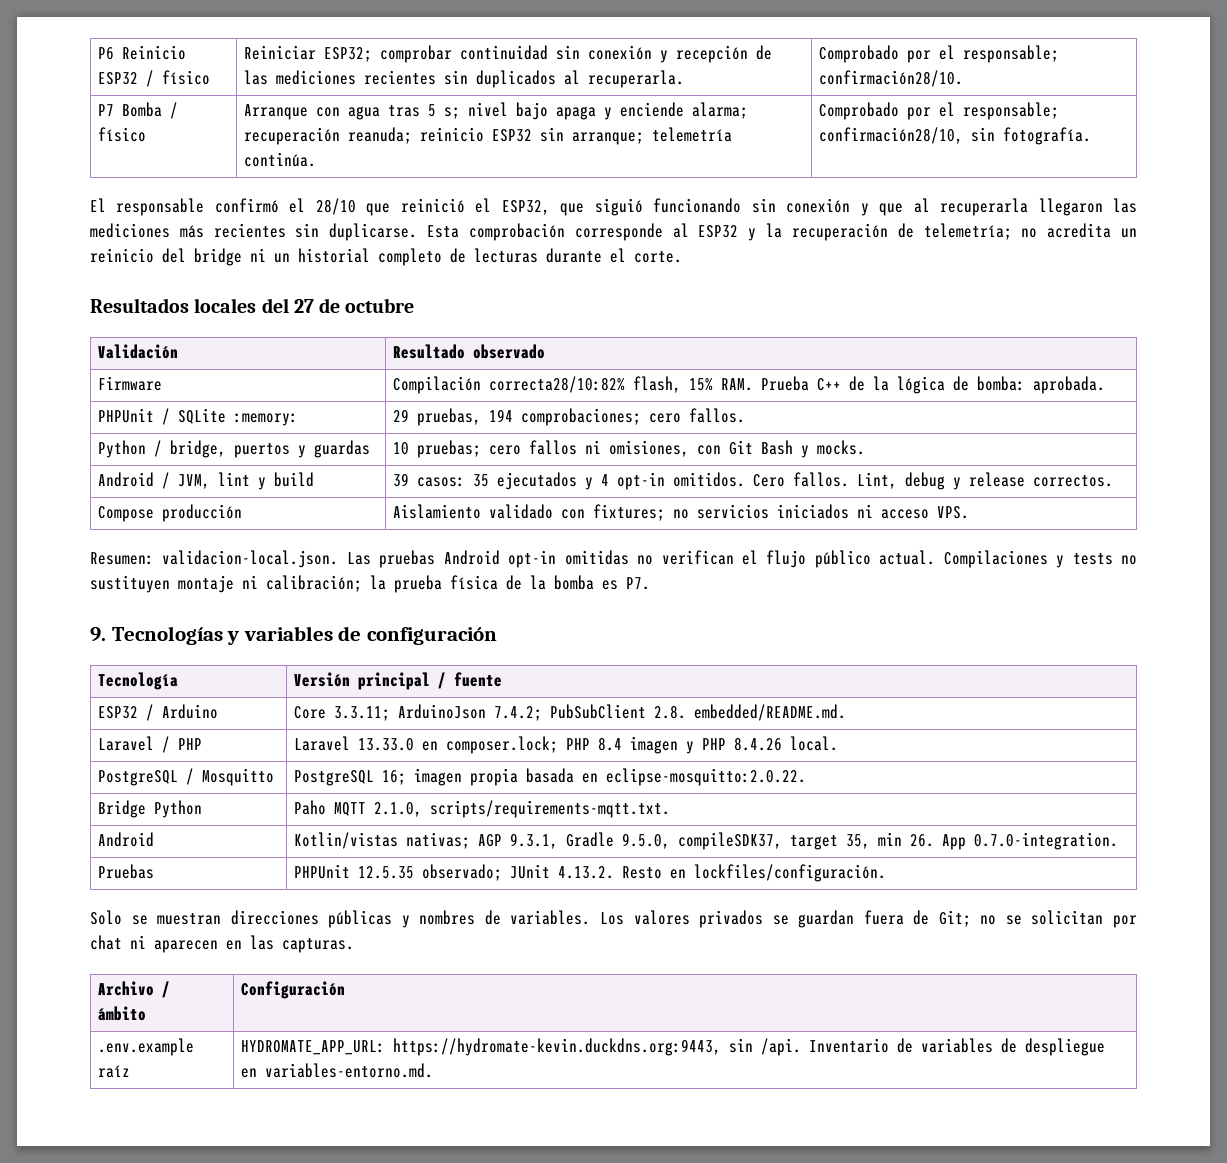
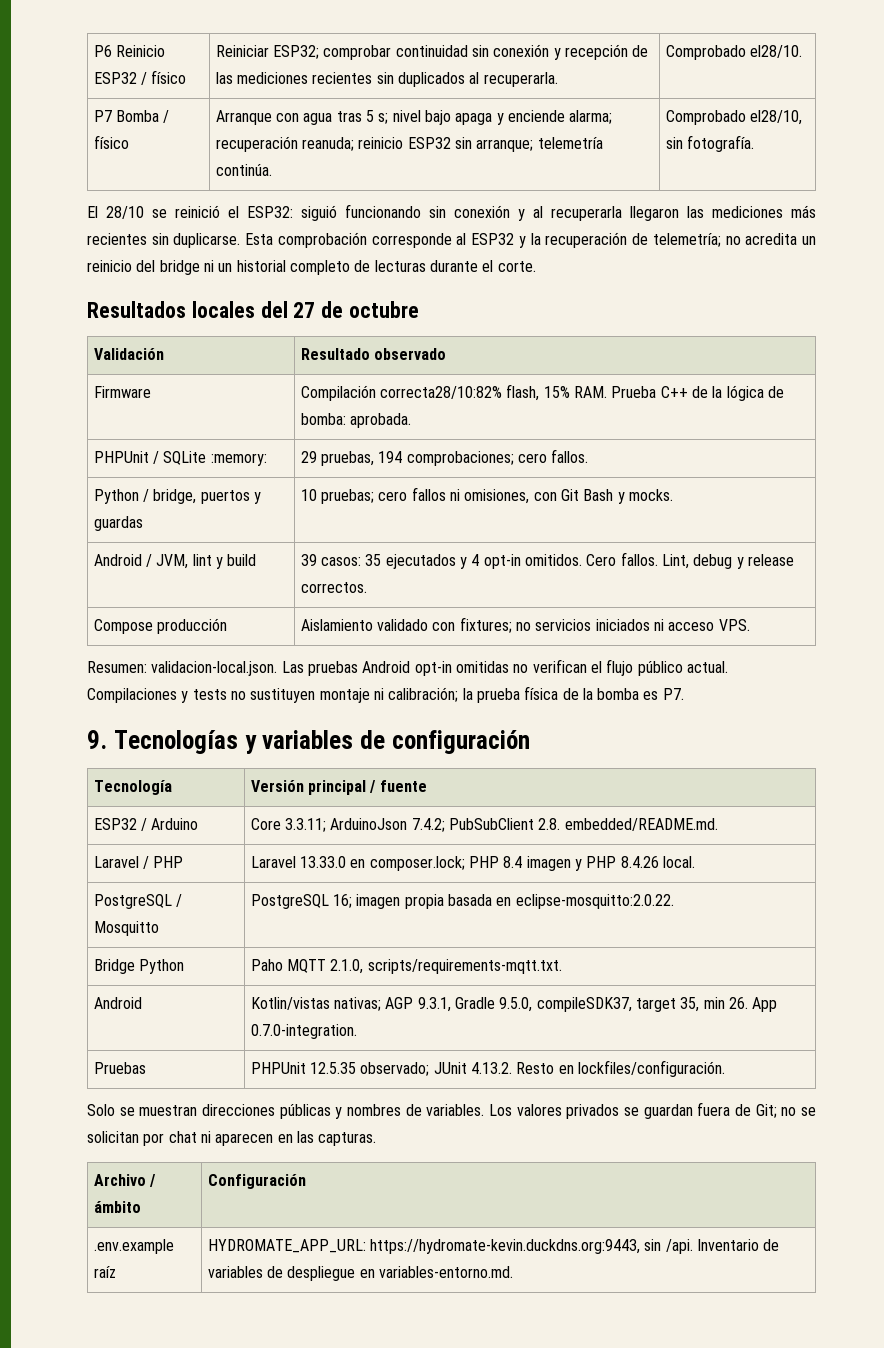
[907,45,1060,63] [819,70,964,87] por el responsable; confirmación28/10. -> [750,45,803,58] el28/10.
[907,102,1060,120] [819,127,964,144] por el responsable; confirmación28/10, -> [750,110,803,125] el28/10,
[116,198,585,216] responsable confirmó el 28/10 que reinició el ESP32, que -> [106,205,293,219] 28/10 se reinició el ESP32:
[879,203,904,216] que -> (525, 215) none

